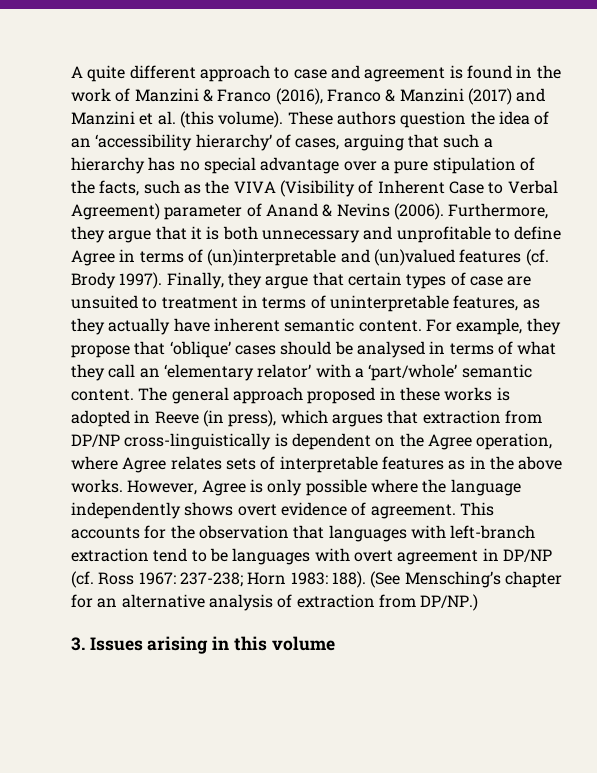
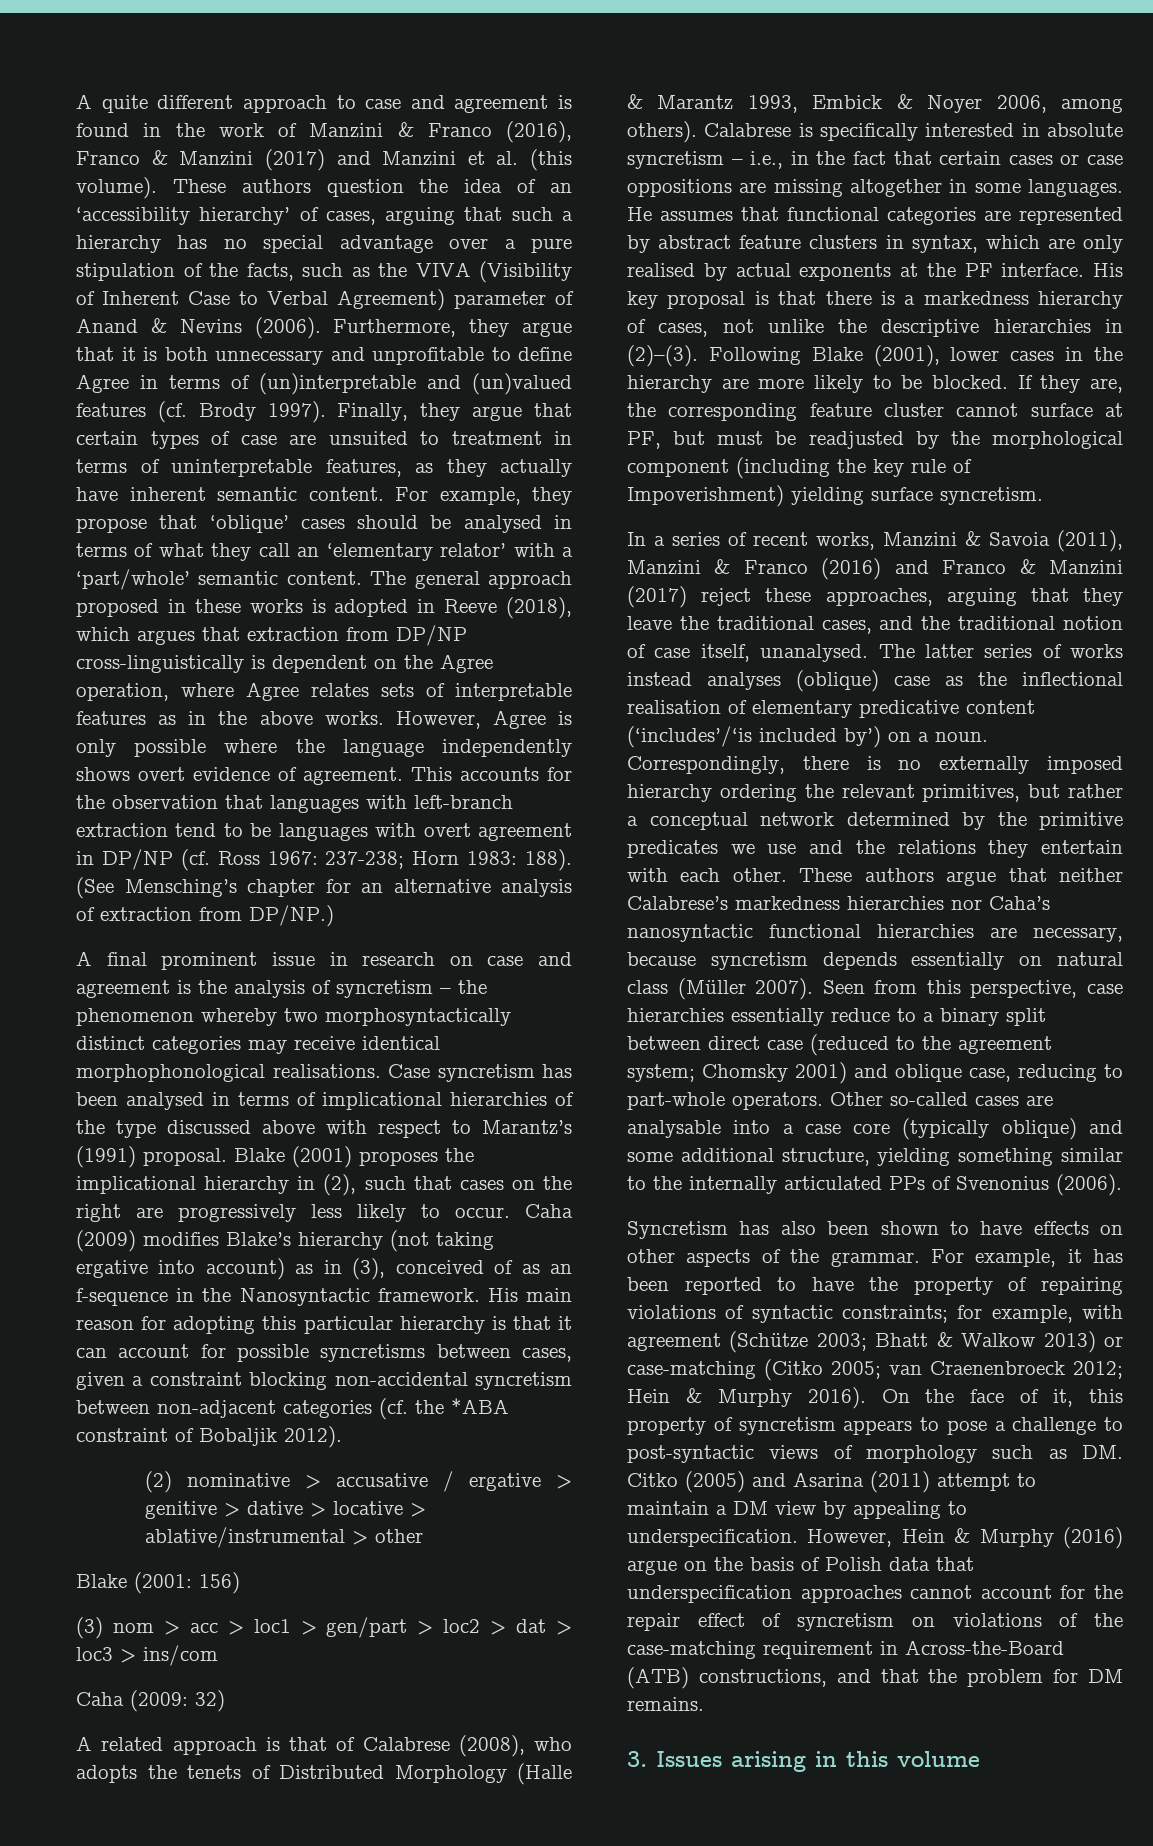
[202,410,277,427] (in press), -> [506,597,572,619] (2018),
(479, 602) none -> [76,951,572,970] [76,980,487,998] [76,1008,511,1026] [76,1036,440,1054] [76,1064,572,1082] [76,1092,574,1110] [76,1120,572,1138] [76,1146,474,1168] [76,1174,572,1196] [76,1204,573,1222] [76,1230,494,1252] [76,1258,573,1280] [76,1288,572,1306] [76,1316,572,1334] [76,1344,572,1362] [76,1372,572,1390] [76,1398,509,1420] [76,1426,342,1448] [145,1471,572,1493] [145,1501,427,1519] [145,1527,424,1548] [76,1572,240,1594] [76,1617,572,1639] [76,1645,218,1666] [76,1690,225,1712] [76,1735,572,1757] [76,1763,572,1785] [627,94,1123,113] [627,121,1123,143] [627,151,1123,169] [627,179,1123,197] [627,207,1123,225] [627,235,1123,253] [627,263,1123,281] [627,291,1123,309] [627,319,1123,337] [627,345,1123,367] [627,375,1123,393] [627,403,1123,421] [627,431,1123,449] [627,457,972,479] [627,485,1043,507] [627,530,1123,552] [627,558,1123,580] [627,586,1123,608] [627,616,1123,634] [627,644,1123,662] [627,670,1123,692] [627,700,1035,718] [627,726,988,748] [627,756,1123,774] [627,784,1123,802] [627,812,1123,830] [627,840,1123,858] [627,868,1123,886] [627,896,1050,910] [627,924,1123,942] [627,952,1123,970] [627,978,1123,1000] [627,1008,1046,1026] [627,1034,1052,1056] [627,1062,1123,1084] [627,1092,1053,1110] [627,1118,1123,1140] [627,1148,1123,1166] [627,1174,1122,1196] [627,1221,1123,1239] [627,1249,1123,1267] [627,1277,1123,1295] [627,1305,1123,1323] [627,1331,1123,1353] [627,1359,1123,1381] [627,1387,1123,1409] [627,1417,1123,1435] [627,1445,1123,1463] [627,1471,1036,1493] [627,1501,967,1519] [627,1527,1123,1549] [627,1557,974,1575] [627,1585,1123,1603] [627,1613,1123,1631] [627,1640,1064,1659] [627,1667,1123,1689] [627,1697,704,1711] // A final prominent issue in research on case and agreement is the analysis of syncretism – the phenomenon whereby two morphosyntactically distinct categories may receive identical morphophonological realisations. Case syncretism has been analysed in terms of implicational hierarchies of the type discussed above with respect to Marantz’s (1991) proposal. Blake (2001) proposes the implicational hierarchy in (2), such that cases on the right are progressively less likely to occur. Caha (2009) modifies Blake’s hierarchy (not taking ergative into account) as in (3), conceived of as an f-sequence in the Nanosyntactic framework. His main reason for adopting this particular hierarchy is that it can account for possible syncretisms between cases, given a constraint blocking non-accidental syncretism between non-adjacent categories (cf. the *ABA constraint of Bobaljik 2012). // (2) nominative > accusative / ergative > genitive > dative > locative > ablative/instrumental > other // Blake (2001: 156) // (3) nom > acc > loc1 > gen/part > loc2 > dat > loc3 > ins/com // Caha (2009: 32) // A related approach is that of Calabrese (2008), who adopts the tenets of Distributed Morphology (Halle & Marantz 1993, Embick & Noyer 2006, among others). Calabrese is specifically interested in absolute syncretism – i.e., in the fact that certain cases or case oppositions are missing altogether in some languages. He assumes that functional categories are represented by abstract feature clusters in syntax, which are only realised by actual exponents at the PF interface. His key proposal is that there is a markedness hierarchy of cases, not unlike the descriptive hierarchies in (2)–(3). Following Blake (2001), lower cases in the hierarchy are more likely to be blocked. If they are, the corresponding feature cluster cannot surface at PF, but must be readjusted by the morphological component (including the key rule of Impoverishment) yielding surface syncretism. // In a series of recent works, Manzini & Savoia (2011), Manzini & Franco (2016) and Franco & Manzini (2017) reject these approaches, arguing that they leave the traditional cases, and the traditional notion of case itself, unanalysed. The latter series of works instead analyses (oblique) case as the inflectional realisation of elementary predicative content (‘includes’/‘is included by’) on a noun. Correspondingly, there is no externally imposed hierarchy ordering the relevant primitives, but rather a conceptual network determined by the primitive predicates we use and the relations they entertain with each other. These authors argue that neither Calabrese’s markedness hierarchies nor Caha’s nanosyntactic functional hierarchies are necessary, because syncretism depends essentially on natural class (Müller 2007). Seen from this perspective, case hierarchies essentially reduce to a binary split between direct case (reduced to the agreement system; Chomsky 2001) and oblique case, reducing to part-whole operators. Other so-called cases are analysable into a case core (typically oblique) and some additional structure, yielding something similar to the internally articulated PPs of Svenonius (2006). // Syncretism has also been shown to have effects on other aspects of the grammar. For example, it has been reported to have the property of repairing violations of syntactic constraints; for example, with agreement (Schütze 2003; Bhatt & Walkow 2013) or case-matching (Citko 2005; van Craenenbroeck 2012; Hein & Murphy 2016). On the face of it, this property of syncretism appears to pose a challenge to post-syntactic views of morphology such as DM. Citko (2005) and Asarina (2011) attempt to maintain a DM view by appealing to underspecification. However, Hein & Murphy (2016) argue on the basis of Polish data that underspecification approaches cannot account for the repair effect of syncretism on violations of the case-matching requirement in Across-the-Board (ATB) constructions, and that the problem for DM remains.

